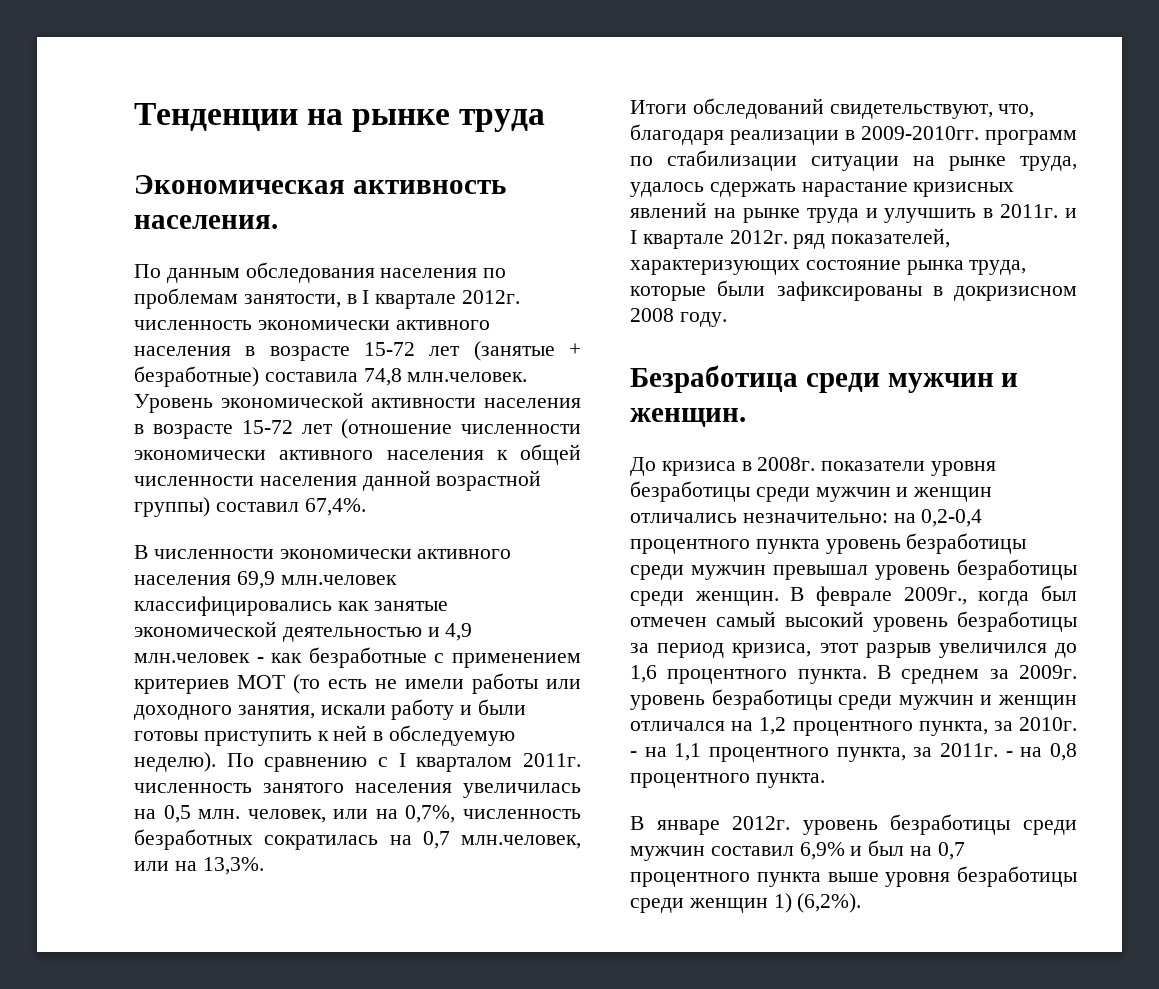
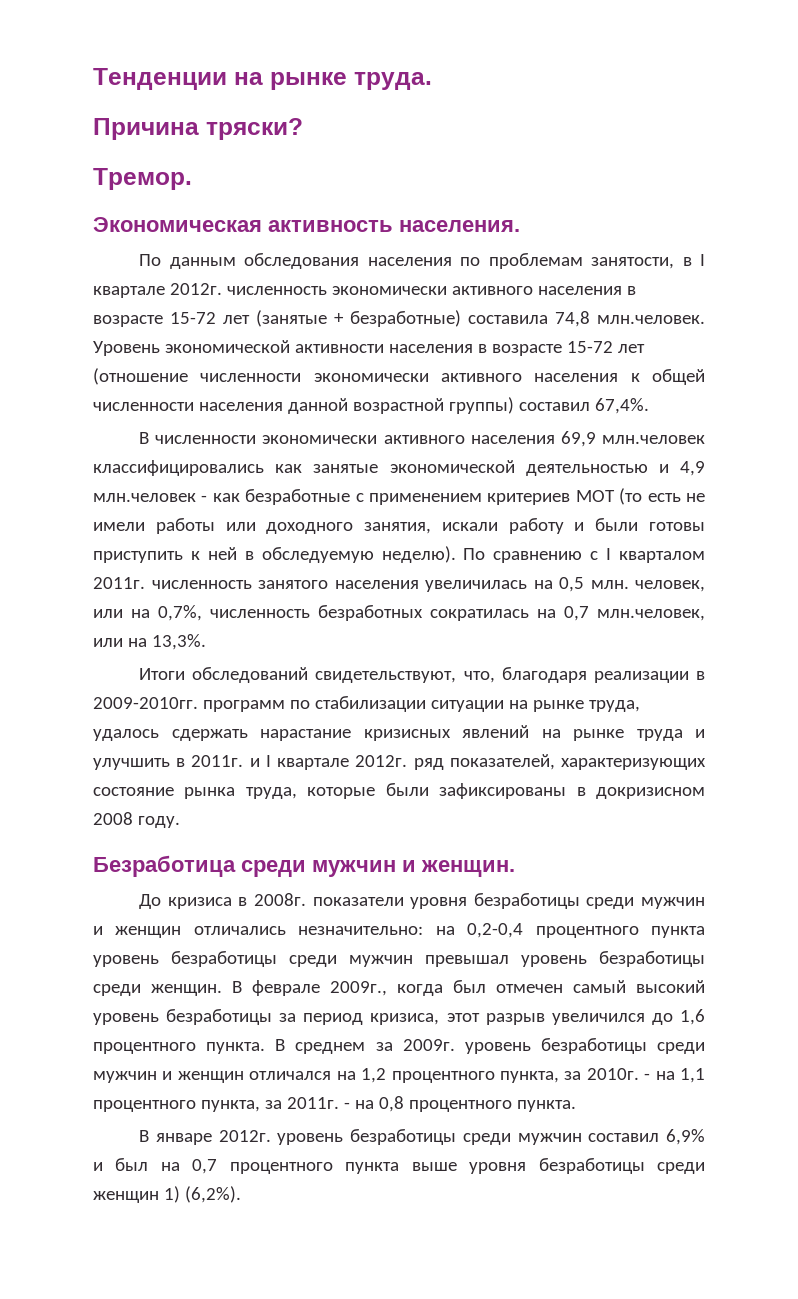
[459,109,546,132] труда -> [354,72,432,90] [93,118,303,140] [93,168,192,190] труда. // Причина тряски? // Тремор.

